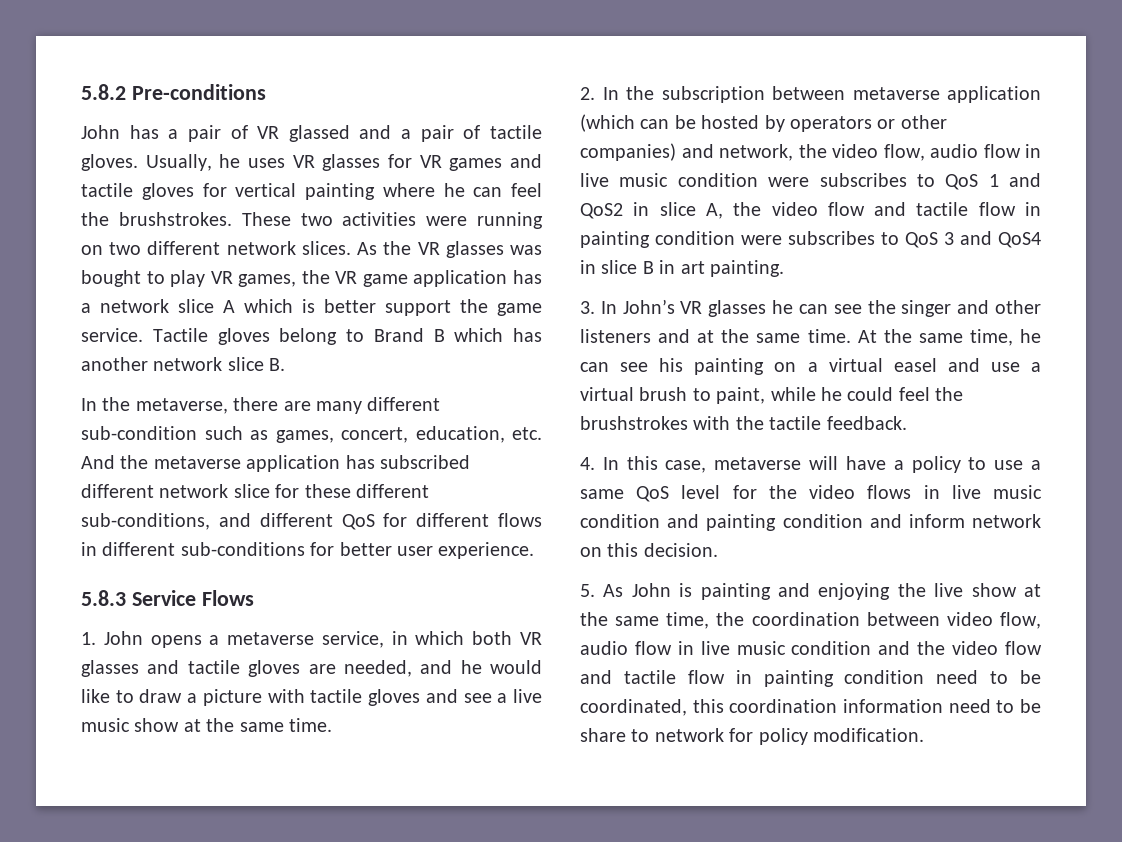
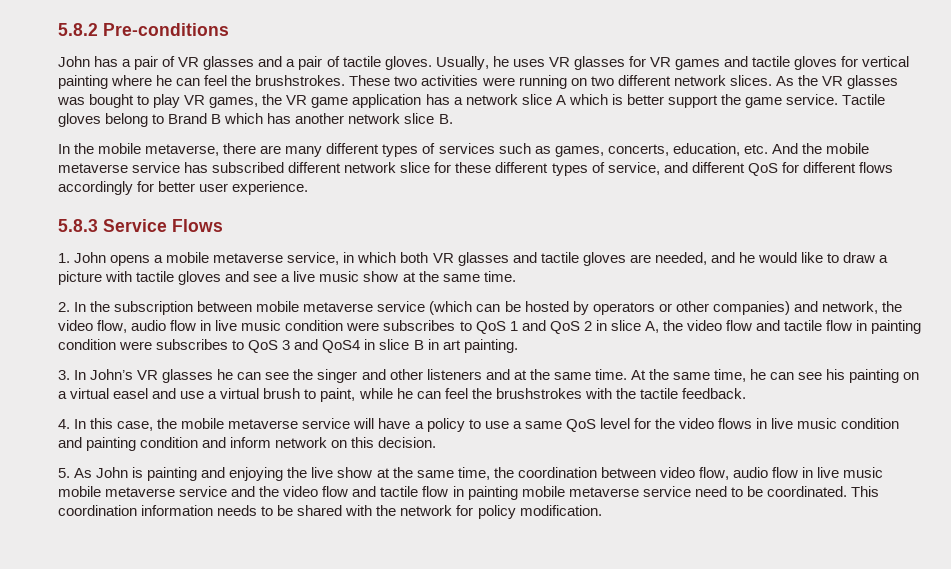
[288,125,350,142] glassed -> [203,56,255,70] glasses
(131, 404) none -> [98,143,142,154] mobile
[81,426,197,440] sub-condition -> [382,143,495,157] types of services
[341,427,408,443] concert, -> [607,144,669,156] concerts,
[153,455,341,472] metaverse application -> [825,143,869,154] [58,162,181,173] mobile metaverse service
[81,513,210,530] sub-conditions, -> [551,162,660,176] types of service,
[81,542,305,556] in different sub-conditions -> [58,181,133,195] accordingly
(220, 640) none -> [166,252,210,263] mobile
[852,86,1041,103] metaverse application -> [256,301,426,312] mobile metaverse service
[580,203,623,219] QoS2 -> [549,321,592,334] QoS 2
[847,387,894,401] could -> [416,391,441,399] can
[714,457,802,470] metaverse -> [157,418,351,429] the mobile metaverse service
[791,641,872,655] condition -> [58,486,228,497] mobile metaverse service
[844,670,1041,684] [580,699,724,716] condition need to be coordinated, this -> [521,486,879,497] mobile metaverse service need to be coordinated. This
[948,699,1041,713] [580,728,650,742] need to be share to -> [217,505,397,516] needs to be shared with the

